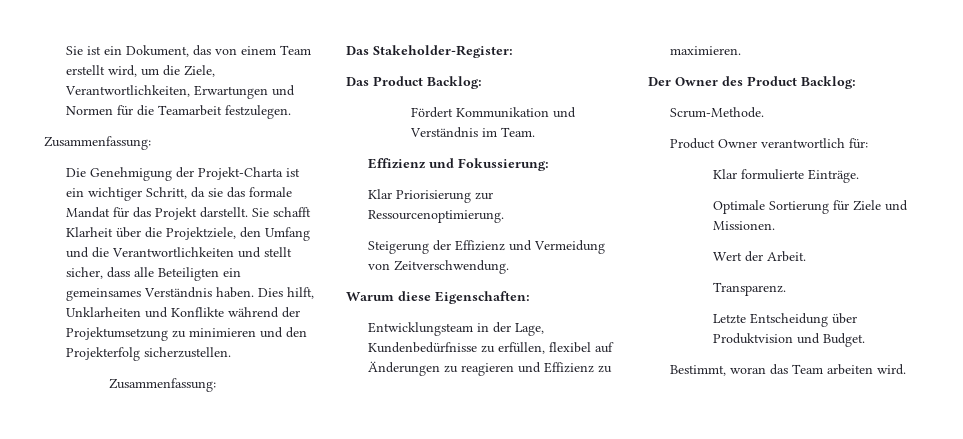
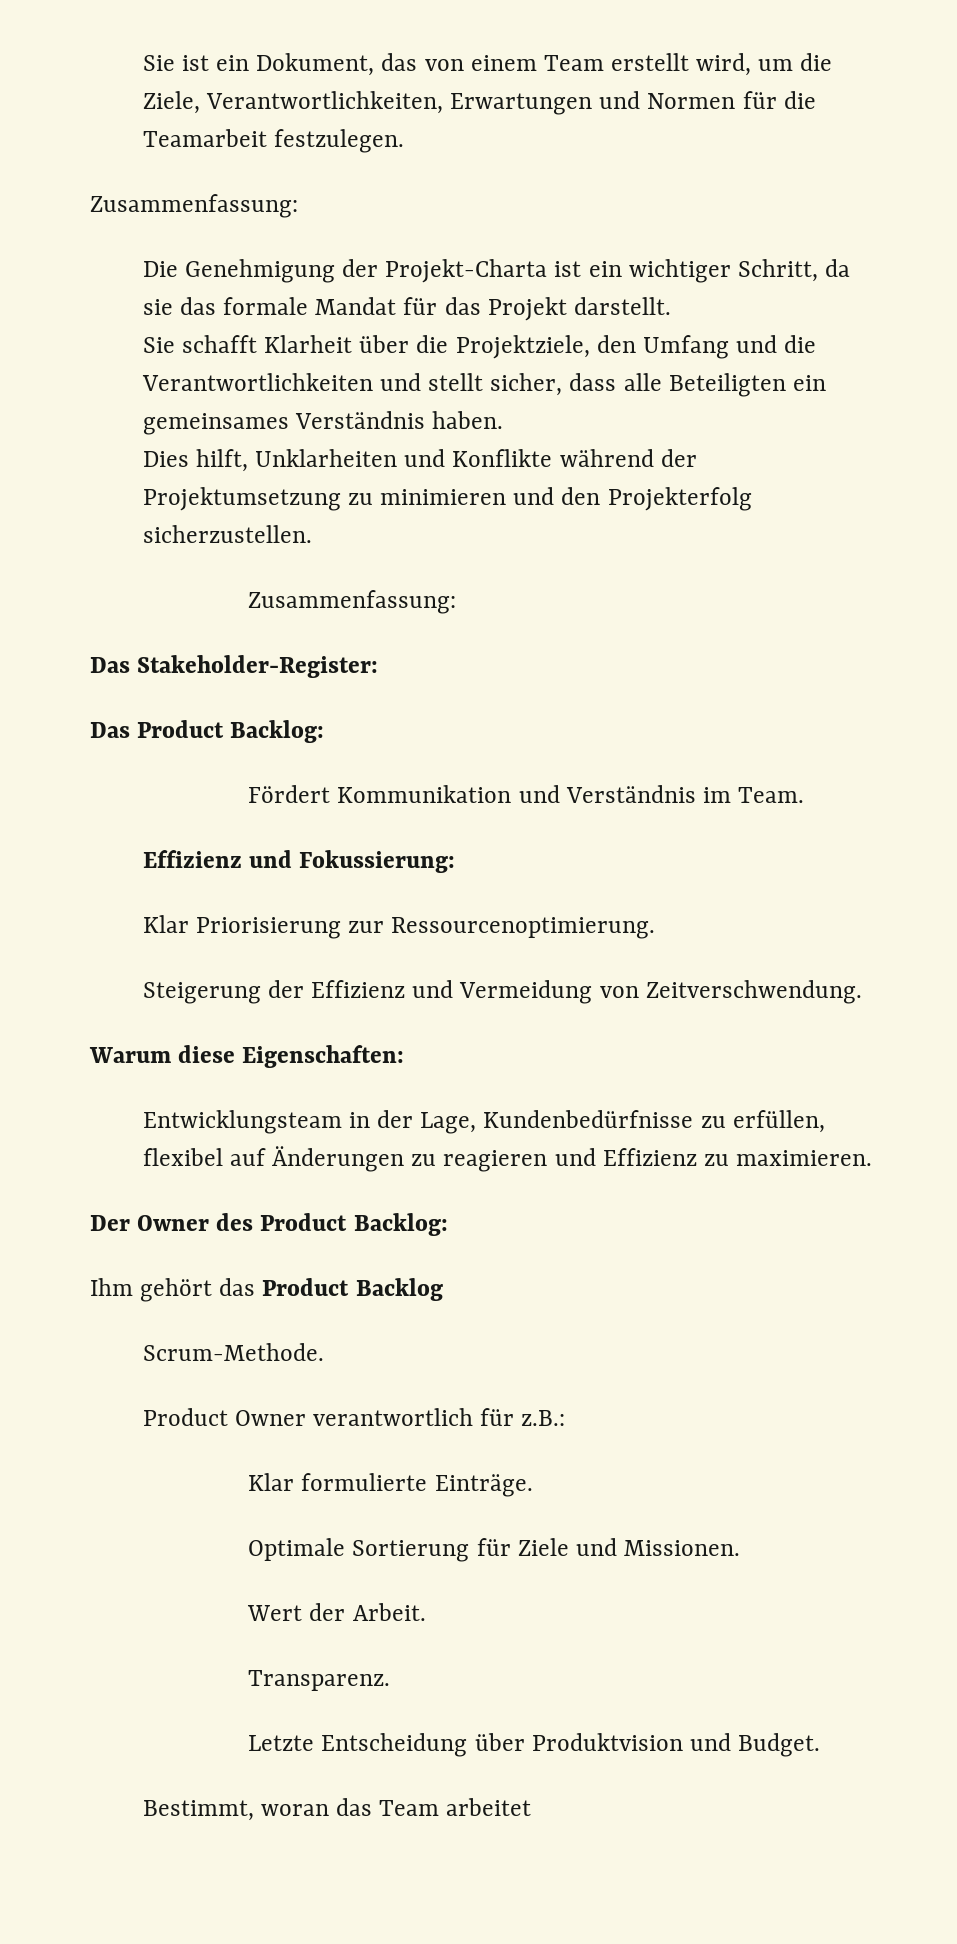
(248, 212) none -> (671, 306) //
(254, 292) none -> (504, 420) //
(856, 82) none -> [90,1278,443,1302] // Ihm gehört das Product Backlog
[848,138,868,149] für: -> [480,1408,566,1426] für z.B.:
[826,364,906,375] arbeiten wird. -> [446,1798,532,1816] arbeitet

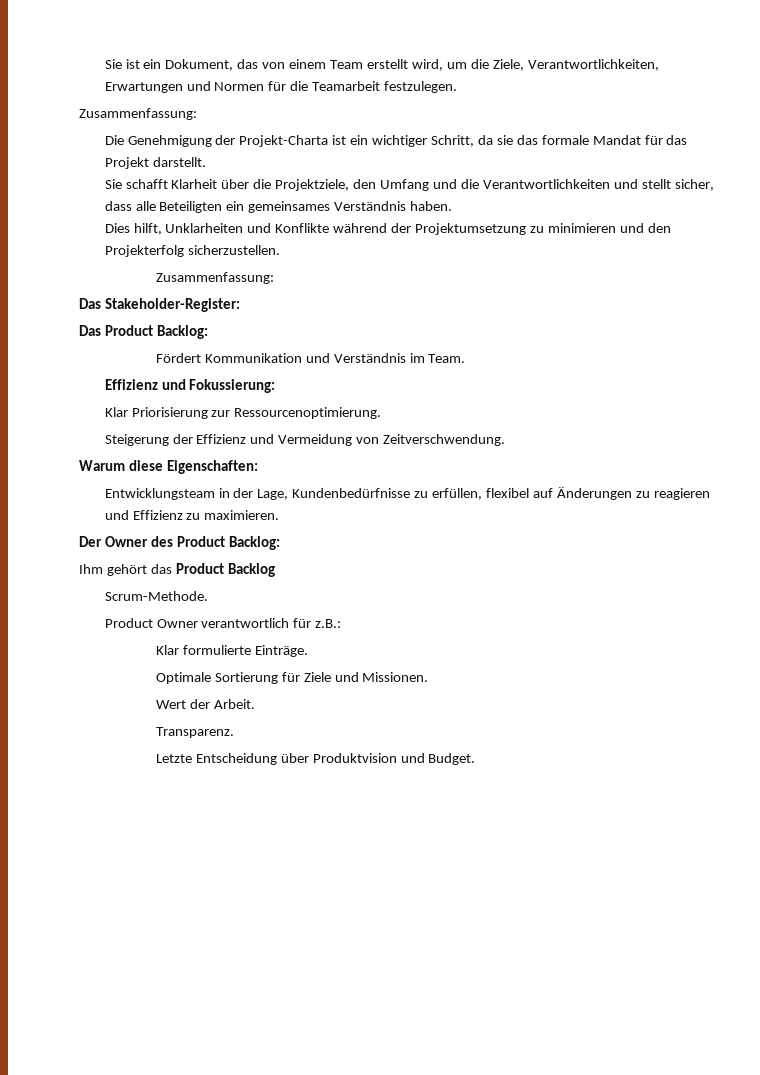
[142,1798,532,1821] // Bestimmt, woran das Team arbeitet -> (476, 759) none

